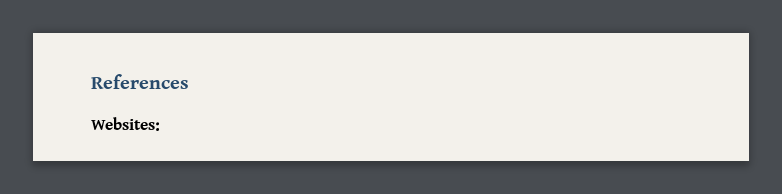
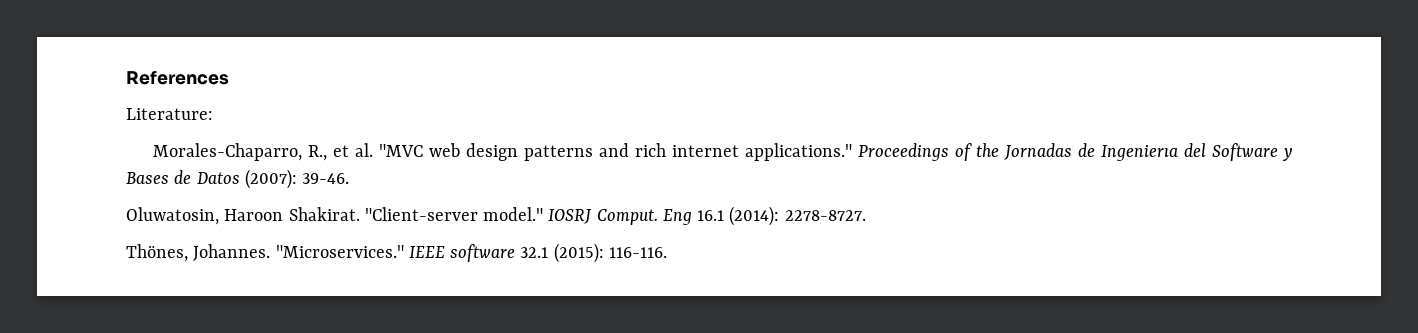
[91,117,160,131] Websites: -> [126,108,213,120] [152,143,1293,161] [126,169,350,189] [126,206,866,226] [126,243,667,263] Literature: // Morales-Chaparro, R., et al. "MVC web design patterns and rich internet applications." Proceedings of the Jornadas de Ingenierıa del Software y Bases de Datos (2007): 39-46. // Oluwatosin, Haroon Shakirat. "Client-server model." IOSRJ Comput. Eng 16.1 (2014): 2278-8727. // Thönes, Johannes. "Microservices." IEEE software 32.1 (2015): 116-116.

